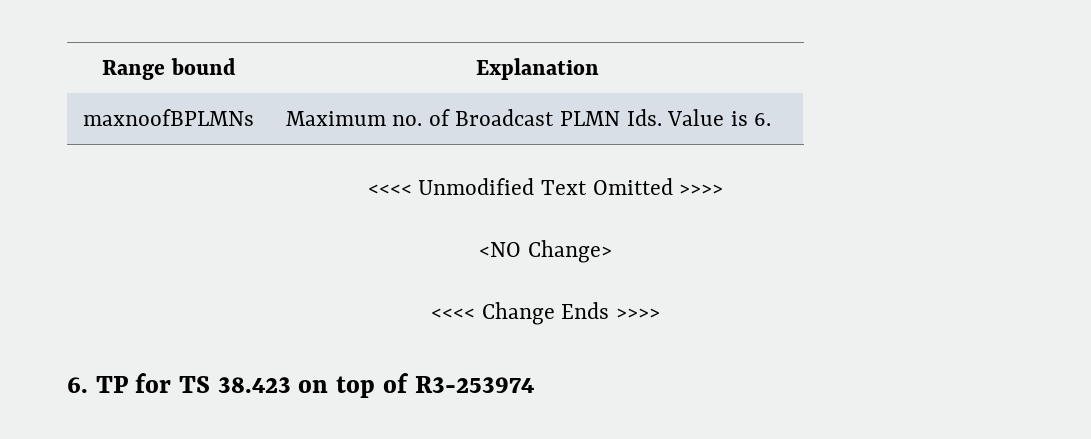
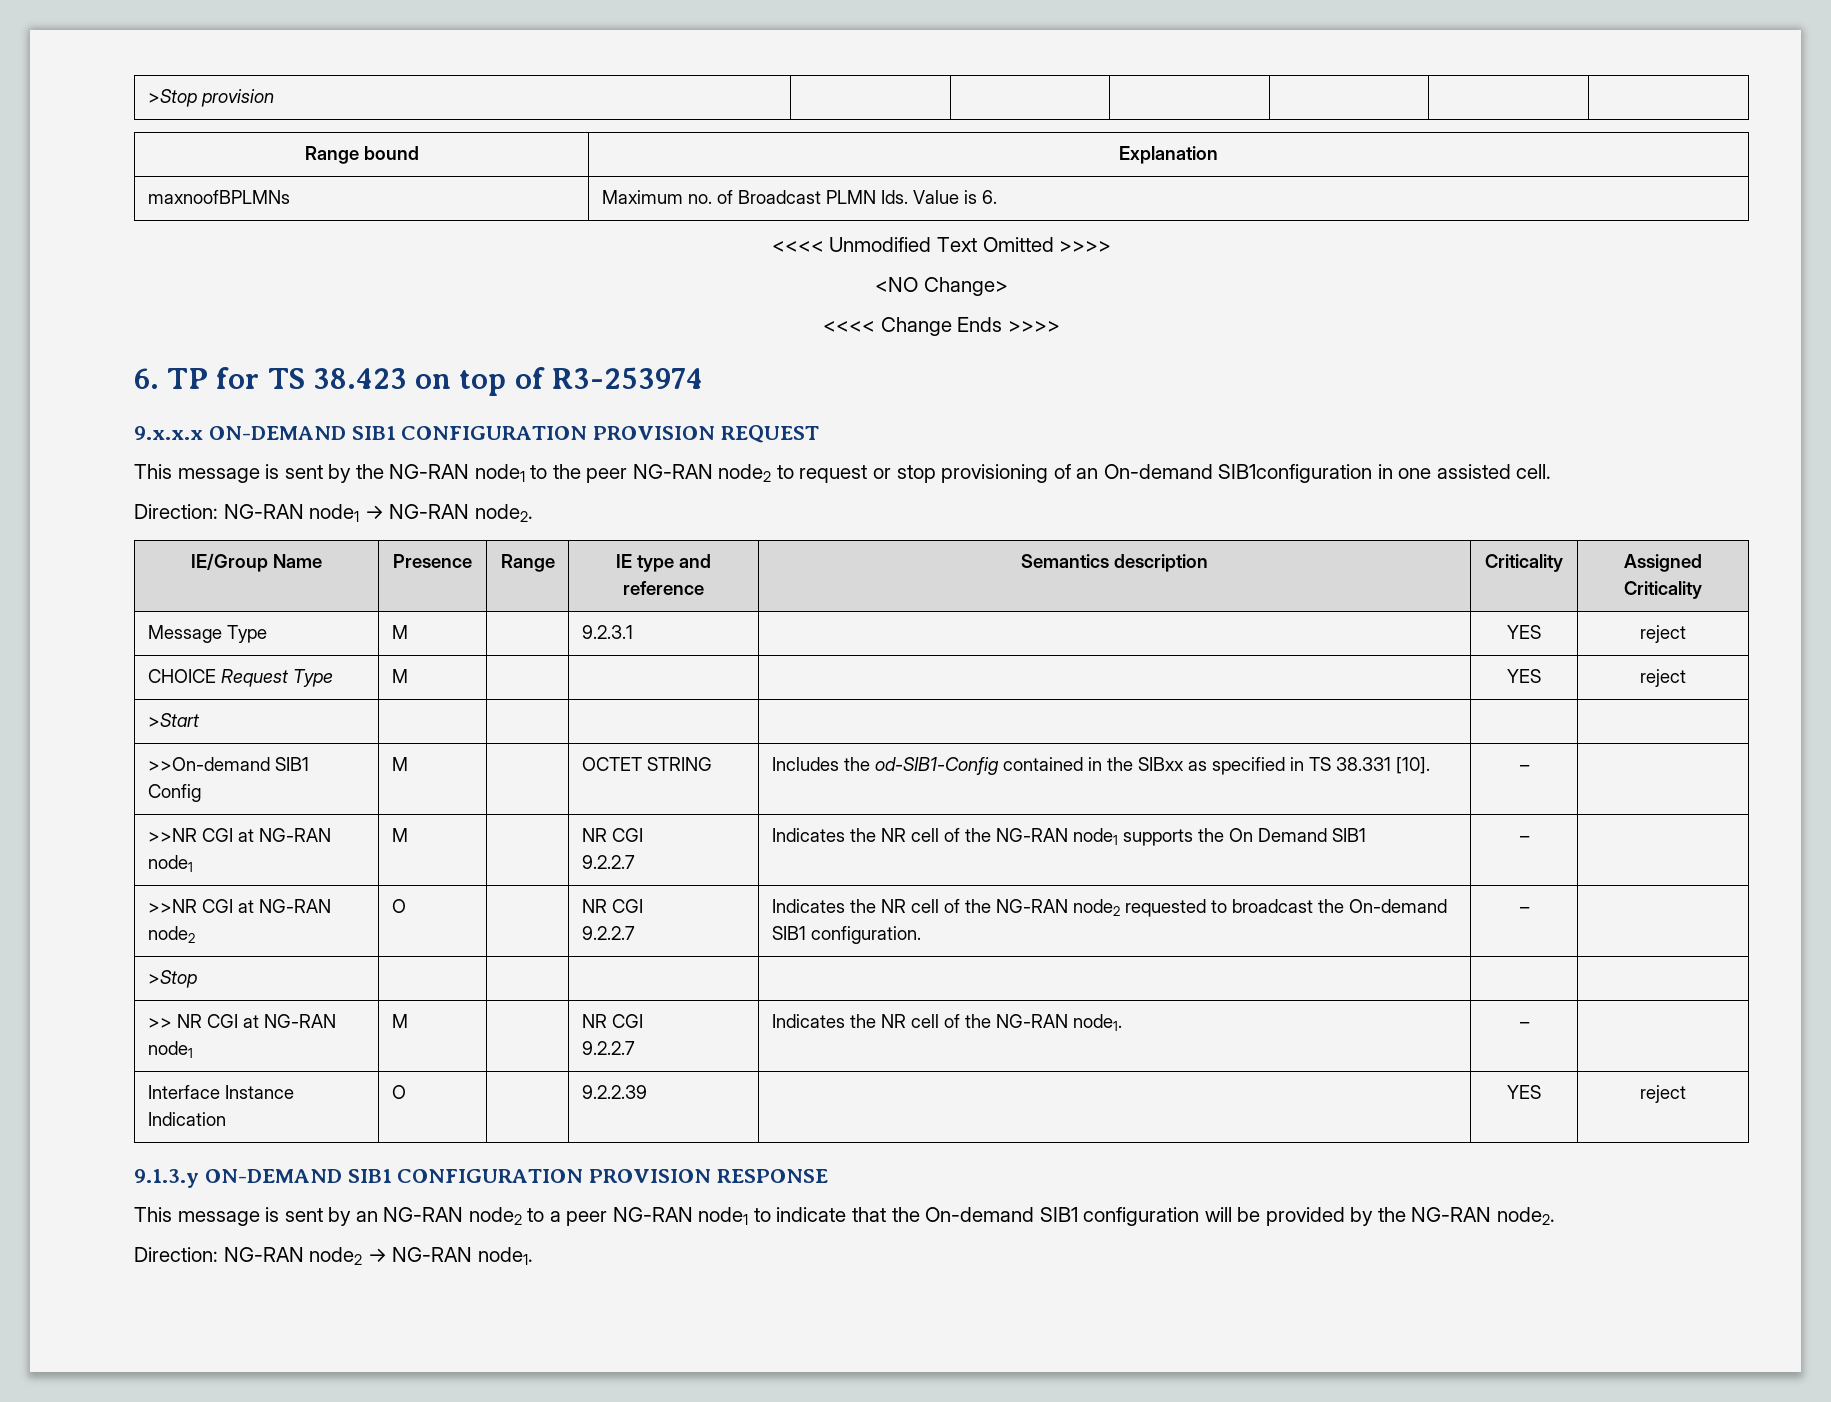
(102, 70) none -> [147,89,274,107] >Stop provision | | | | | | //
(534, 384) none -> [134,425,820,443] [134,464,1552,483] [134,504,533,522] [191,553,322,572] [393,554,472,568] [500,554,555,572] [616,554,711,572] [623,581,704,595] [1021,554,1208,572] [1485,554,1563,572] [1624,554,1702,572] [1624,581,1702,599] [147,625,267,643] [391,625,408,639] [581,625,633,639] [1507,625,1541,639] [1640,625,1686,643] [147,669,333,687] [391,669,408,683] [1507,669,1541,683] [1640,669,1686,687] [147,713,200,727] [147,757,309,771] [147,784,201,802] [391,757,408,771] [581,757,712,771] [771,757,1430,775] [1519,765,1530,771] [147,828,331,842] [147,855,193,872] [391,828,408,842] [581,828,643,842] [581,855,635,869] [771,828,1366,846] [1519,836,1530,842] [147,899,331,913] [147,926,195,943] [391,899,406,913] [581,899,643,913] [581,926,635,940] [771,899,1447,917] [771,926,921,944] [1519,907,1530,913] [147,970,197,988] [147,1014,336,1028] [147,1041,193,1058] [391,1014,408,1028] [581,1014,643,1028] [581,1041,635,1055] [771,1014,1122,1031] [1519,1022,1530,1028] [147,1085,294,1099] [147,1112,226,1126] [391,1085,406,1099] [581,1085,647,1099] [1507,1085,1541,1099] [1640,1085,1686,1103] [134,1169,829,1188] [134,1207,1555,1226] [134,1247,533,1265] // 9.x.x.x ON-DEMAND SIB1 CONFIGURATION PROVISION REQUEST // This message is sent by the NG-RAN node1 to the peer NG-RAN node2 to request or stop provisioning of an On-demand SIB1configuration in one assisted cell. // Direction: NG-RAN node1 → NG-RAN node2. // IE/Group Name | Presence | Range | IE type and reference | Semantics description | Criticality | Assigned Criticality // Message Type | M | | 9.2.3.1 | | YES | reject // CHOICE Request Type | M | | | | YES | reject // >Start | | | | | | // >>On-demand SIB1 Config | M | | OCTET STRING | Includes the od-SIB1-Config contained in the SIBxx as specified in TS 38.331 [10]. | – | // >>NR CGI at NG-RAN node1 | M | | NR CGI // 9.2.2.7 | Indicates the NR cell of the NG-RAN node1 supports the On Demand SIB1 | – | // >>NR CGI at NG-RAN node2 | O | | NR CGI // 9.2.2.7 | Indicates the NR cell of the NG-RAN node2 requested to broadcast the On-demand SIB1 configuration. | – | // >Stop | | | | | | // >> NR CGI at NG-RAN node1 | M | | NR CGI // 9.2.2.7 | Indicates the NR cell of the NG-RAN node1. | – | // Interface Instance Indication | O | | 9.2.2.39 | | YES | reject // 9.1.3.y ON-DEMAND SIB1 CONFIGURATION PROVISION RESPONSE // This message is sent by an NG-RAN node2 to a peer NG-RAN node1 to indicate that the On-demand SIB1 configuration will be provided by the NG-RAN node2. // Direction: NG-RAN node2 → NG-RAN node1.

